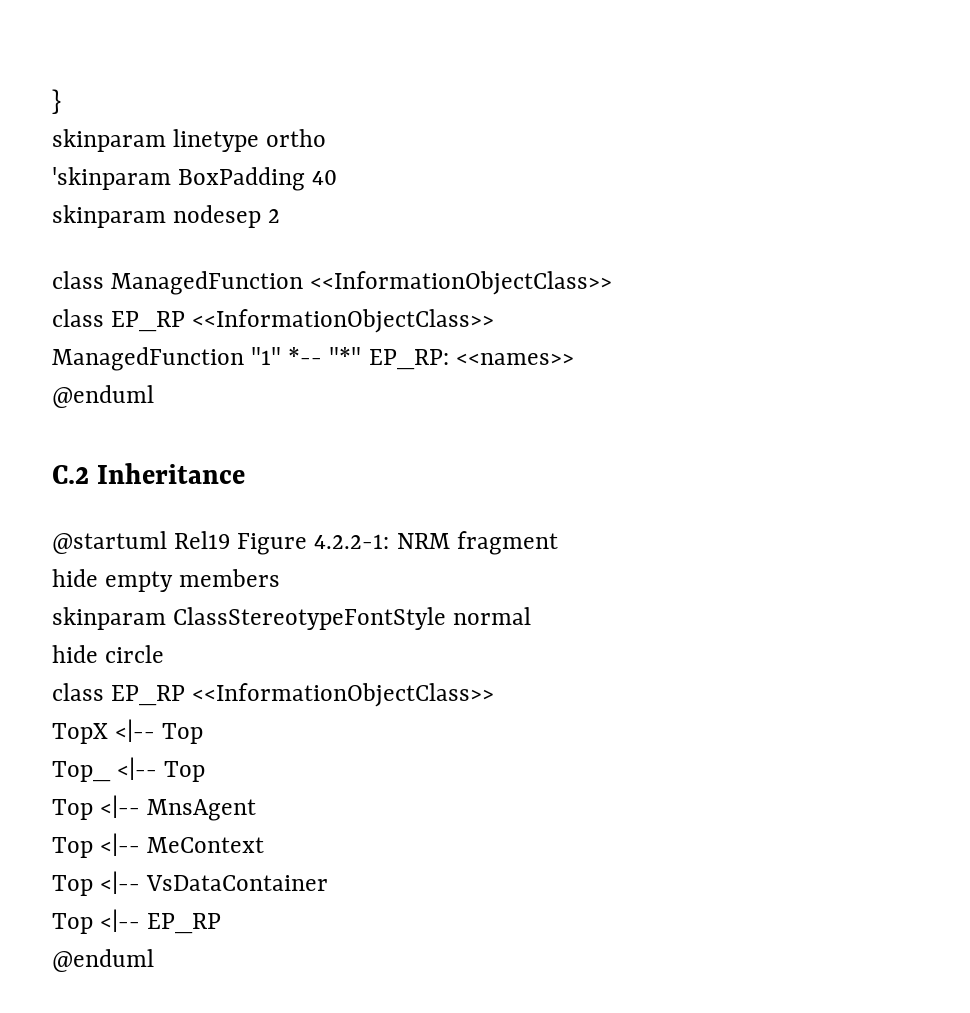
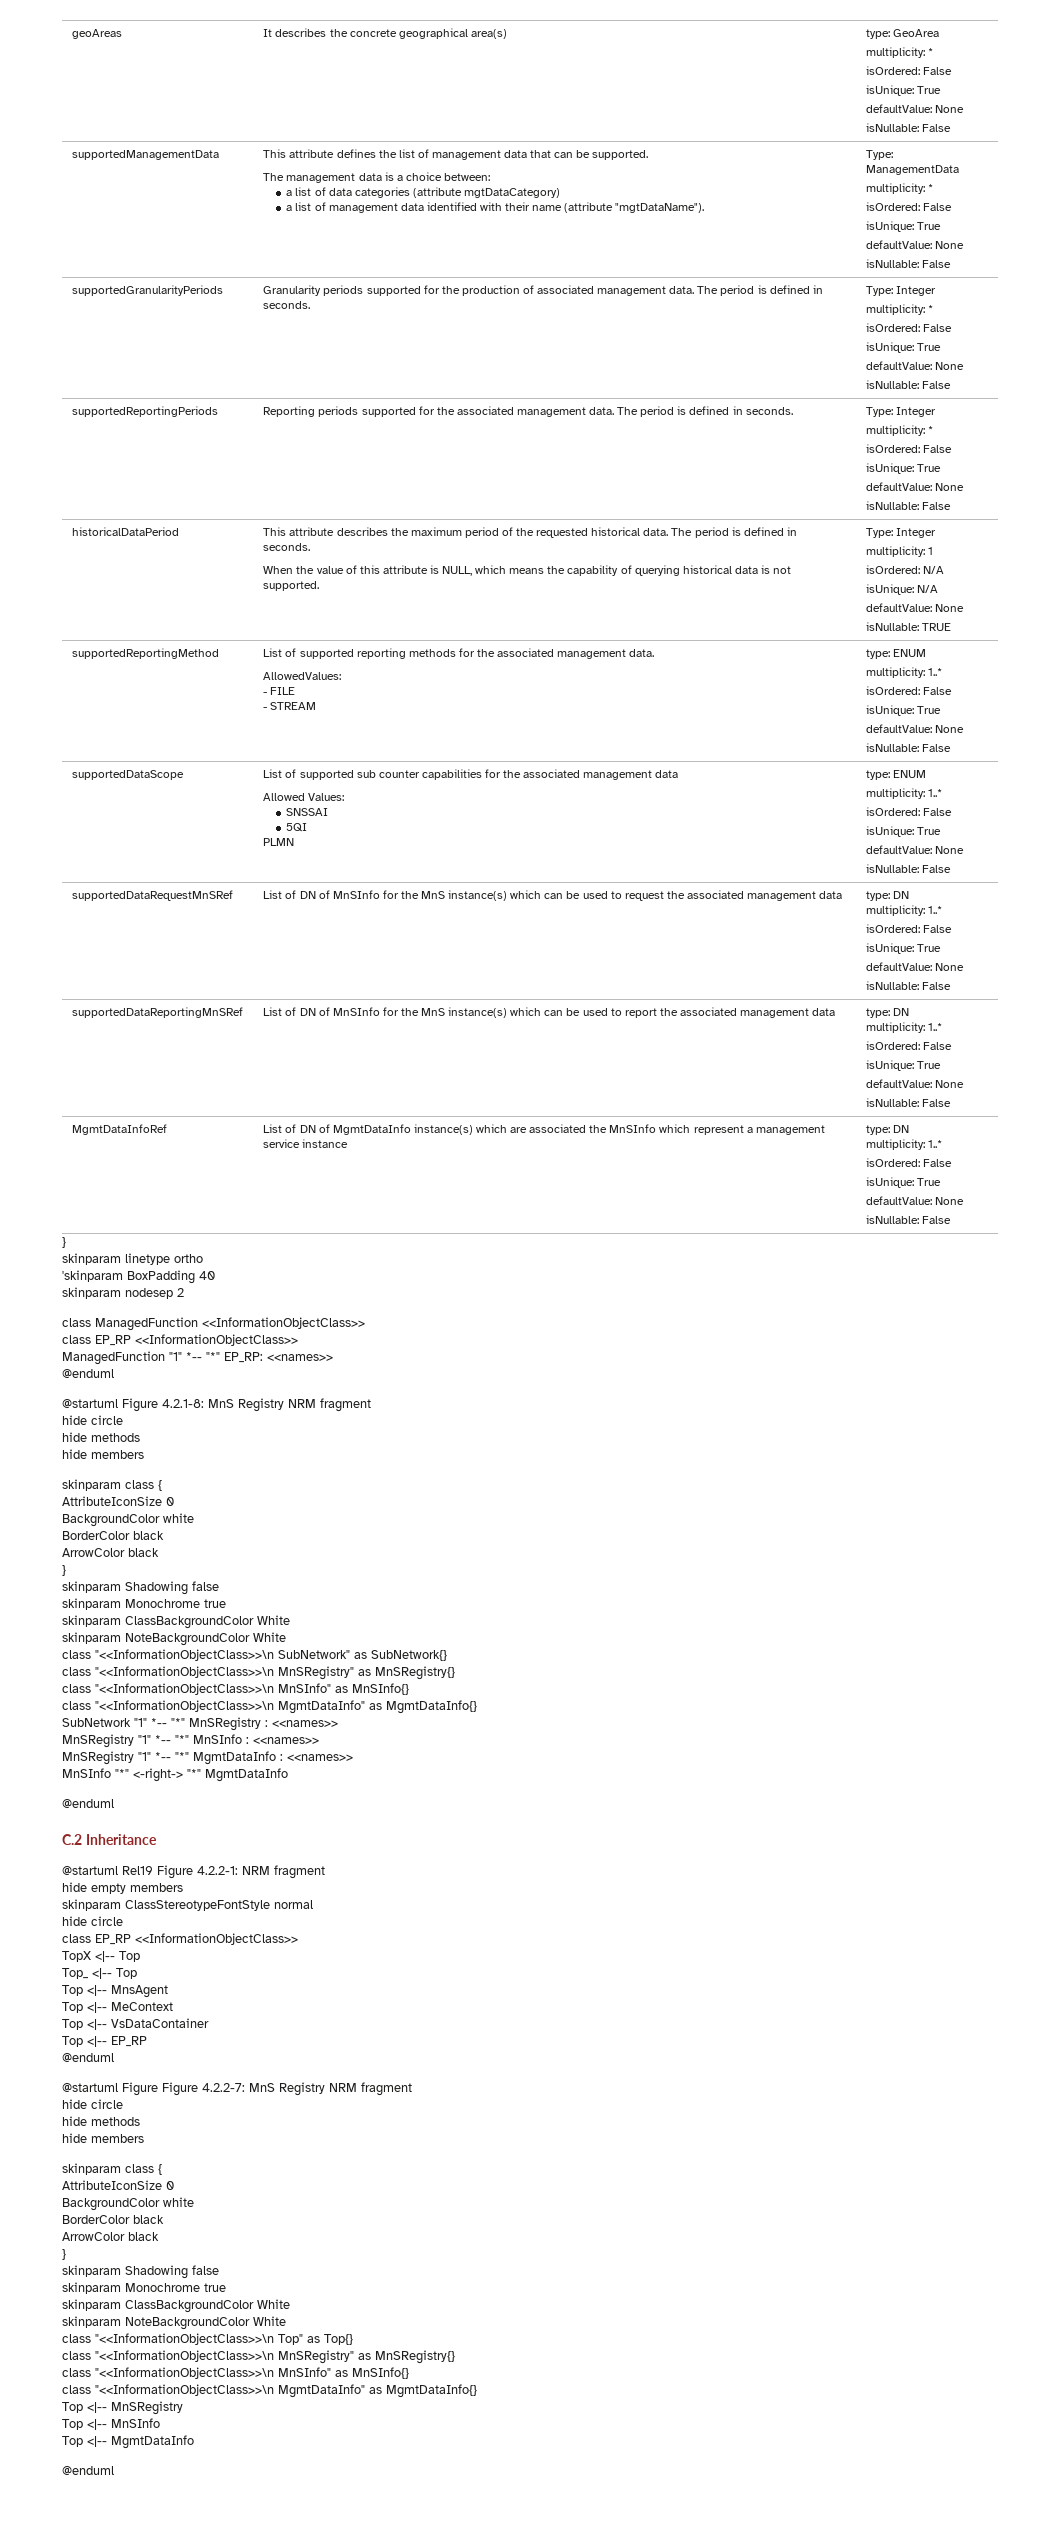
(52, 101) none -> [72,29,123,39] [263,28,507,39] [866,29,940,39] [866,47,934,58] [866,66,953,75] [866,85,942,96] [866,104,965,113] [866,123,952,132] [72,150,220,160] [263,149,649,160] [263,172,490,183] [286,187,560,198] [286,202,705,213] [866,150,894,160] [866,165,960,175] [866,183,934,194] [866,202,953,211] [866,221,942,232] [866,240,965,249] [866,259,952,268] [72,285,224,296] [263,285,823,296] [263,301,311,309] [866,286,937,296] [866,304,934,315] [866,323,953,332] [866,342,942,353] [866,361,965,370] [866,380,952,389] [72,406,219,417] [263,406,793,417] [866,407,937,417] [866,425,934,436] [866,444,953,453] [866,463,942,474] [866,482,965,491] [866,501,952,510] [72,527,180,536] [263,527,797,538] [263,543,311,551] [263,565,792,576] [263,581,320,591] [866,528,937,538] [866,546,934,557] [866,565,945,574] [866,584,939,595] [866,603,965,612] [866,622,952,631] [72,648,220,659] [263,648,655,659] [263,672,342,680] [263,687,296,695] [263,702,317,710] [866,649,927,659] [866,667,943,678] [866,686,953,695] [866,705,942,716] [866,724,965,733] [866,743,952,752] [72,770,185,780] [263,769,679,780] [263,793,345,801] [286,808,329,816] [286,823,308,832] [263,838,295,846] [866,770,927,780] [866,788,943,799] [866,807,953,816] [866,826,942,837] [866,845,965,854] [866,864,952,873] [72,890,234,901] [263,890,843,901] [866,891,910,901] [866,905,943,916] [866,924,953,933] [866,943,942,954] [866,962,965,971] [866,981,952,990] [72,1007,244,1018] [263,1007,836,1018] [866,1008,910,1018] [866,1022,943,1033] [866,1041,953,1050] [866,1060,942,1071] [866,1079,965,1088] [866,1098,952,1107] [72,1124,168,1135] [263,1124,825,1135] [263,1139,349,1148] [866,1125,910,1135] [866,1139,943,1150] [866,1158,953,1167] [866,1177,942,1188] [866,1196,965,1205] [866,1215,952,1224] geoAreas | It describes the concrete geographical area(s) | type: GeoArea // multiplicity: * // isOrdered: False // isUnique: True // defaultValue: None // isNullable: False // supportedManagementData | This attribute defines the list of management data that can be supported. // The management data is a choice between: // a list of data categories (attribute mgtDataCategory) // a list of management data identified with their name (attribute "mgtDataName"). | Type: ManagementData // multiplicity: * // isOrdered: False // isUnique: True // defaultValue: None // isNullable: False // supportedGranularityPeriods | Granularity periods supported for the production of associated management data. The period is defined in seconds. | Type: Integer // multiplicity: * // isOrdered: False // isUnique: True // defaultValue: None // isNullable: False // supportedReportingPeriods | Reporting periods supported for the associated management data. The period is defined in seconds. | Type: Integer // multiplicity: * // isOrdered: False // isUnique: True // defaultValue: None // isNullable: False // historicalDataPeriod | This attribute describes the maximum period of the requested historical data. The period is defined in seconds. // When the value of this attribute is NULL, which means the capability of querying historical data is not supported. | Type: Integer // multiplicity: 1 // isOrdered: N/A // isUnique: N/A // defaultValue: None // isNullable: TRUE // supportedReportingMethod | List of supported reporting methods for the associated management data. // AllowedValues: // - FILE // - STREAM | type: ENUM // multiplicity: 1..* // isOrdered: False // isUnique: True // defaultValue: None // isNullable: False // supportedDataScope | List of supported sub counter capabilities for the associated management data // Allowed Values: // SNSSAI // 5QI // PLMN | type: ENUM // multiplicity: 1..* // isOrdered: False // isUnique: True // defaultValue: None // isNullable: False // supportedDataRequestMnSRef | List of DN of MnSInfo for the MnS instance(s) which can be used to request the associated management data | type: DN // multiplicity: 1..* // isOrdered: False // isUnique: True // defaultValue: None // isNullable: False // supportedDataReportingMnSRef | List of DN of MnSInfo for the MnS instance(s) which can be used to report the associated management data | type: DN // multiplicity: 1..* // isOrdered: False // isUnique: True // defaultValue: None // isNullable: False // MgmtDataInfoRef | List of DN of MgmtDataInfo instance(s) which are associated the MnSInfo which represent a management service instance | type: DN // multiplicity: 1..* // isOrdered: False // isUnique: True // defaultValue: None // isNullable: False //
(154, 396) none -> [62,1398,371,1412] [62,1415,123,1425] [62,1432,140,1442] [62,1449,144,1459] [62,1479,162,1491] [62,1496,174,1506] [62,1513,194,1527] [62,1531,164,1540] [62,1548,159,1557] [62,1565,66,1576] [62,1581,219,1595] [62,1598,226,1610] [62,1615,290,1629] [62,1632,286,1646] [62,1649,447,1661] [62,1666,455,1680] [62,1683,409,1695] [62,1700,477,1714] [62,1717,338,1731] [62,1734,319,1748] [62,1751,353,1765] [62,1768,288,1782] [62,1799,114,1808] // @startuml Figure 4.2.1-8: MnS Registry NRM fragment // hide circle // hide methods // hide members // skinparam class { // AttributeIconSize 0 // BackgroundColor white // BorderColor black // ArrowColor black // } // skinparam Shadowing false // skinparam Monochrome true // skinparam ClassBackgroundColor White // skinparam NoteBackgroundColor White // class "<<InformationObjectClass>>\n SubNetwork" as SubNetwork{} // class "<<InformationObjectClass>>\n MnSRegistry" as MnSRegistry{} // class "<<InformationObjectClass>>\n MnSInfo" as MnSInfo{} // class "<<InformationObjectClass>>\n MgmtDataInfo" as MgmtDataInfo{} // SubNetwork "1" *-- "*" MnSRegistry : <<names>> // MnSRegistry "1" *-- "*" MnSInfo : <<names>> // MnSRegistry "1" *-- "*" MgmtDataInfo : <<names>> // MnSInfo "*" <-right-> "*" MgmtDataInfo // @enduml
(154, 960) none -> [62,2082,412,2096] [62,2099,123,2109] [62,2116,140,2126] [62,2133,144,2143] [62,2163,162,2175] [62,2180,174,2190] [62,2197,194,2211] [62,2215,164,2224] [62,2232,159,2241] [62,2249,66,2260] [62,2265,219,2279] [62,2282,226,2294] [62,2299,290,2313] [62,2316,286,2330] [62,2333,353,2345] [62,2350,455,2364] [62,2367,409,2379] [62,2384,477,2398] [62,2401,183,2415] [62,2418,160,2430] [62,2435,194,2449] [62,2466,114,2475] // @startuml Figure Figure 4.2.2-7: MnS Registry NRM fragment // hide circle // hide methods // hide members // skinparam class { // AttributeIconSize 0 // BackgroundColor white // BorderColor black // ArrowColor black // } // skinparam Shadowing false // skinparam Monochrome true // skinparam ClassBackgroundColor White // skinparam NoteBackgroundColor White // class "<<InformationObjectClass>>\n Top" as Top{} // class "<<InformationObjectClass>>\n MnSRegistry" as MnSRegistry{} // class "<<InformationObjectClass>>\n MnSInfo" as MnSInfo{} // class "<<InformationObjectClass>>\n MgmtDataInfo" as MgmtDataInfo{} // Top <|-- MnSRegistry // Top <|-- MnSInfo // Top <|-- MgmtDataInfo // @enduml

